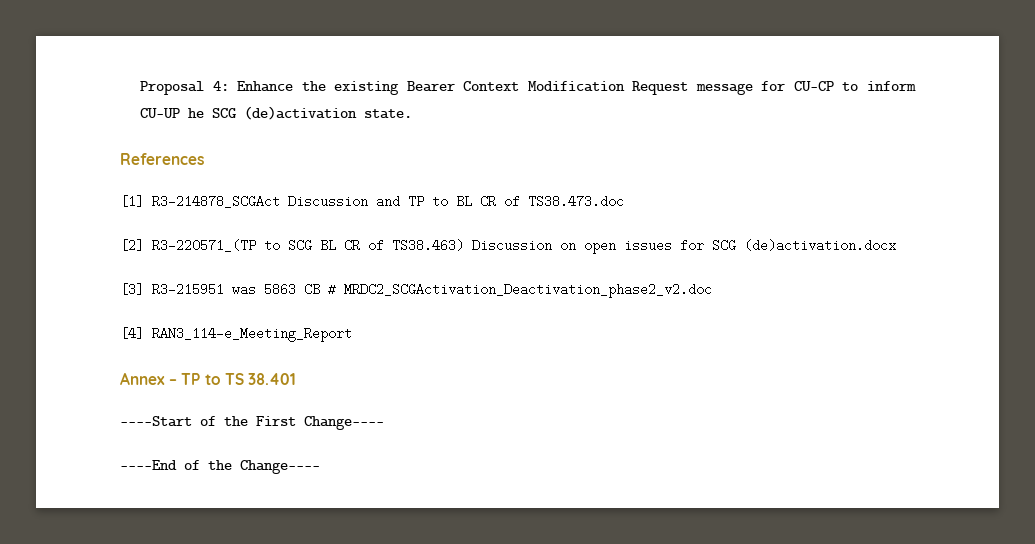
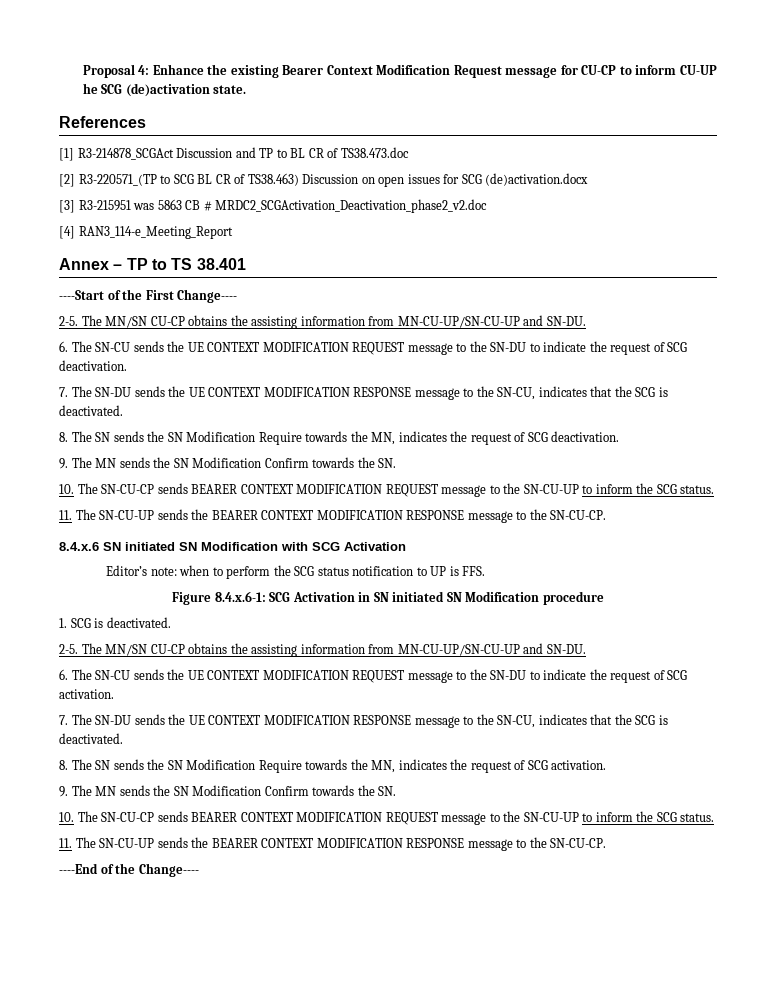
(384, 423) none -> [59,315,586,329] [59,341,688,355] [59,360,127,371] [59,386,668,400] [59,405,123,416] [59,431,620,445] [59,457,397,469] [59,483,715,497] [59,509,607,523] [59,542,406,551] [106,565,486,579] [172,591,604,605] [59,617,171,628] [59,643,586,657] [59,669,688,683] [59,689,114,699] [59,714,668,728] [59,733,123,744] [59,759,607,773] [59,785,397,797] [59,811,715,825] [59,837,607,851] // 2-5. The MN/SN CU-CP obtains the assisting information from MN-CU-UP/SN-CU-UP and SN-DU. // 6. The SN-CU sends the UE CONTEXT MODIFICATION REQUEST message to the SN-DU to indicate the request of SCG deactivation. // 7. The SN-DU sends the UE CONTEXT MODIFICATION RESPONSE message to the SN-CU, indicates that the SCG is deactivated. // 8. The SN sends the SN Modification Require towards the MN, indicates the request of SCG deactivation. // 9. The MN sends the SN Modification Confirm towards the SN. // 10. The SN-CU-CP sends BEARER CONTEXT MODIFICATION REQUEST message to the SN-CU-UP to inform the SCG status. // 11. The SN-CU-UP sends the BEARER CONTEXT MODIFICATION RESPONSE message to the SN-CU-CP. // 8.4.x.6 SN initiated SN Modification with SCG Activation // Editor’s note: when to perform the SCG status notification to UP is FFS. // Figure 8.4.x.6-1: SCG Activation in SN initiated SN Modification procedure // 1. SCG is deactivated. // 2-5. The MN/SN CU-CP obtains the assisting information from MN-CU-UP/SN-CU-UP and SN-DU. // 6. The SN-CU sends the UE CONTEXT MODIFICATION REQUEST message to the SN-DU to indicate the request of SCG activation. // 7. The SN-DU sends the UE CONTEXT MODIFICATION RESPONSE message to the SN-CU, indicates that the SCG is deactivated. // 8. The SN sends the SN Modification Require towards the MN, indicates the request of SCG activation. // 9. The MN sends the SN Modification Confirm towards the SN. // 10. The SN-CU-CP sends BEARER CONTEXT MODIFICATION REQUEST message to the SN-CU-UP to inform the SCG status. // 11. The SN-CU-UP sends the BEARER CONTEXT MODIFICATION RESPONSE message to the SN-CU-CP.

